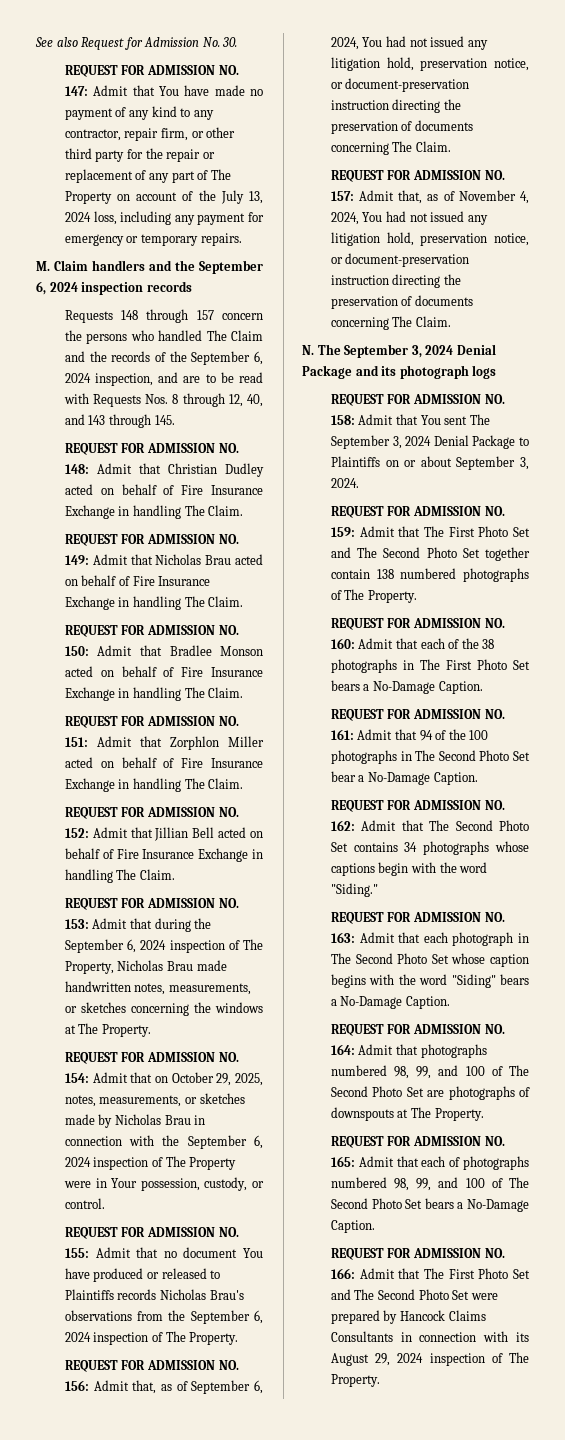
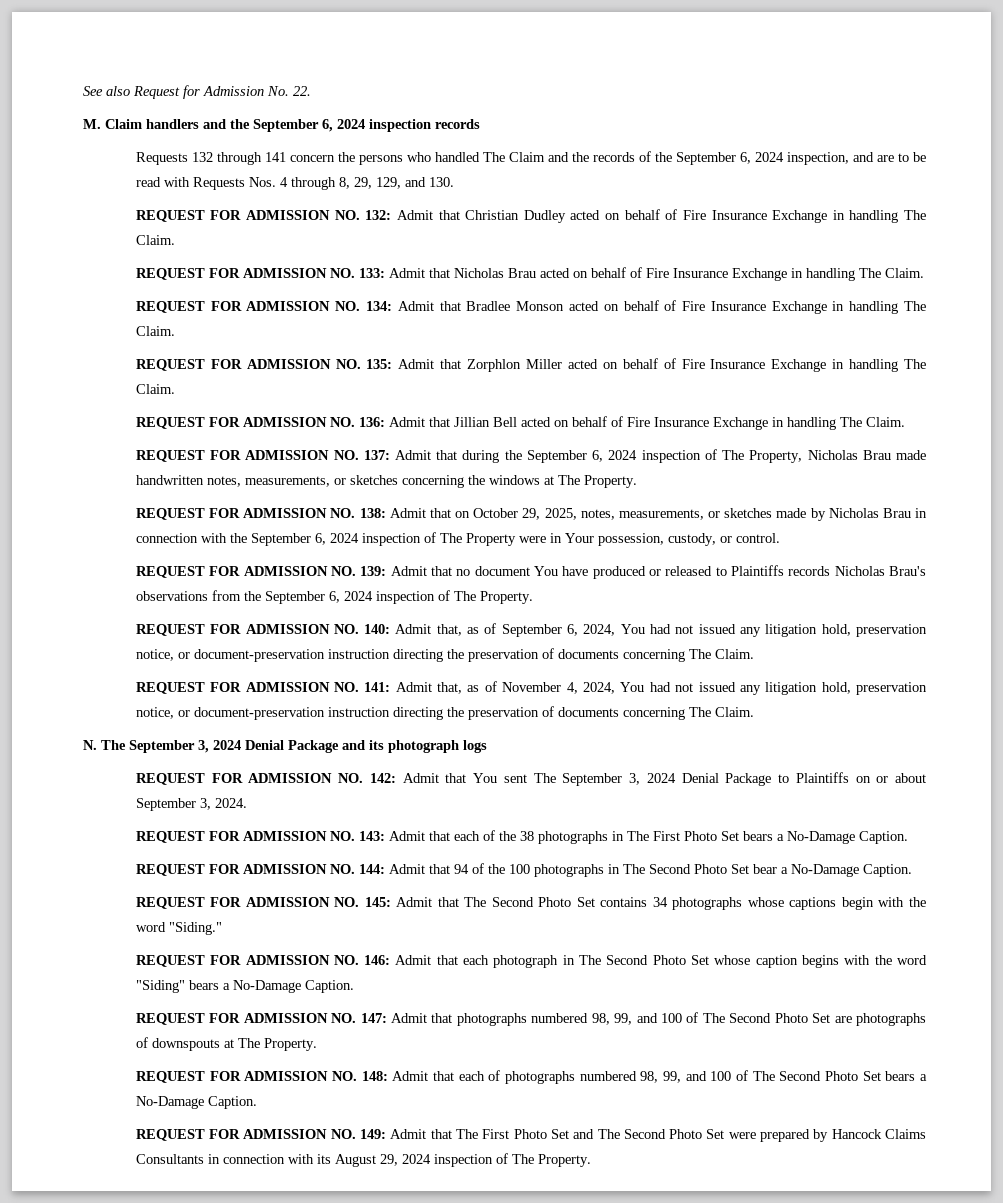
[222,37,238,47] [64,65,239,77] [64,85,263,96] [64,106,214,120] [64,127,236,141] [64,148,215,162] [64,169,231,183] [64,190,263,204] [64,211,264,225] [64,233,242,246] 30. // REQUEST FOR ADMISSION NO. 147: Admit that You have made no payment of any kind to any contractor, repair firm, or other third party for the repair or replacement of any part of The Property on account of the July 13, 2024 loss, including any payment for emergency or temporary repairs. -> [293,86,311,96] 22.
[121,309,214,323] 148 through 157 -> [191,152,286,165] 132 through 141
[172,393,263,407] [64,414,175,428] [64,443,239,455] [64,464,89,474] 8 through 12, 40, and 143 through 145. // REQUEST FOR ADMISSION NO. 148: -> [279,177,454,190] [135,210,392,222] 4 through 8, 29, 129, and 130. // REQUEST FOR ADMISSION NO. 132:
[64,555,89,565] 149: -> [358,268,385,278] 133:
[64,646,89,656] 150: -> [365,301,392,311] 134:
[64,737,88,747] 151: -> [366,359,393,369] 135:
[64,828,89,838] 152: -> [358,417,385,427] 136:
[64,919,89,929] 153: -> [363,450,390,460] 137:
[64,1073,89,1083] 154: -> [359,508,386,518] 138:
[64,1248,89,1258] 155: -> [360,566,387,576] 139:
[64,1380,89,1391] 156: -> [364,624,391,634] 140:
[330,191,354,201] 157: -> [364,682,391,692] 141:
[330,415,355,425] 158: -> [369,773,396,783] 142:
[330,526,530,537] [330,547,530,561] [330,568,529,582] [330,589,417,603] [330,618,505,630] [330,638,355,649] 159: Admit that The First Photo Set and The Second Photo Set together contain 138 numbered photographs of The Property. // REQUEST FOR ADMISSION NO. 160: -> [358,831,385,841] 143:
[330,729,354,740] 161: -> [358,864,385,874] 144:
[330,820,355,831] 162: -> [364,897,391,907] 145:
[330,932,355,943] 163: -> [364,955,391,965] 146:
[330,1044,355,1055] 164: -> [360,1013,387,1023] 147:
[330,1156,355,1167] 165: -> [361,1071,388,1081] 148:
[330,1268,355,1279] 166: -> [360,1129,387,1139] 149:

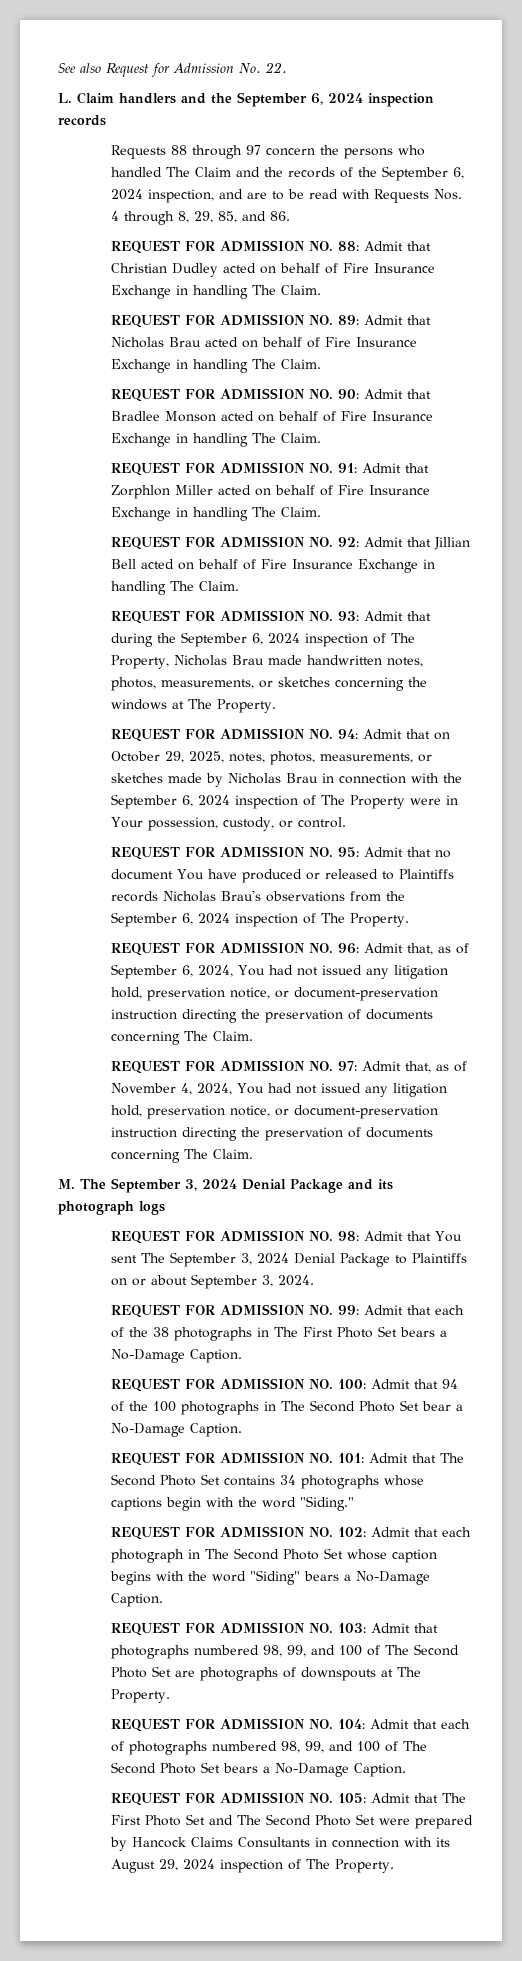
[83,119,101,129] M. -> [58,93,72,103] L.
[191,152,286,165] 132 through 141 -> [171,145,262,159] 88 through 97
[375,177,454,189] [135,210,392,222] 129, and 130. // REQUEST FOR ADMISSION NO. 132: -> [218,211,291,223] [111,240,360,254] 85, and 86. // REQUEST FOR ADMISSION NO. 88:
[358,268,385,278] 133: -> [338,315,360,325] 89:
[365,301,392,311] 134: -> [338,389,360,399] 90:
[366,359,393,369] 135: -> [338,463,358,473] 91:
[358,417,385,427] 136: -> [338,537,360,547] 92:
[363,450,390,460] 137: -> [338,611,360,621] 93:
(241, 481) none -> [111,677,157,691] photos,
[359,508,386,518] 138: -> [338,729,359,739] 94:
(615, 514) none -> [270,751,316,765] photos,
[360,566,387,576] 139: -> [338,847,360,857] 95:
[364,624,391,634] 140: -> [338,943,360,954] 96:
[364,682,391,692] 141: -> [338,1061,358,1071] 97:
[83,740,97,750] N. -> [58,1179,75,1189] M.
[369,773,396,783] 142: -> [338,1231,360,1241] 98:
[358,831,385,841] 143: -> [338,1305,360,1315] 99:
[358,864,385,874] 144: -> [338,1379,367,1389] 100:
[364,897,391,907] 145: -> [338,1453,365,1463] 101:
[364,955,391,965] 146: -> [338,1527,367,1537] 102:
[360,1013,387,1023] 147: -> [338,1623,367,1633] 103:
[361,1071,388,1081] 148: -> [338,1719,366,1729] 104:
[360,1129,387,1139] 149: -> [338,1793,367,1803] 105:

